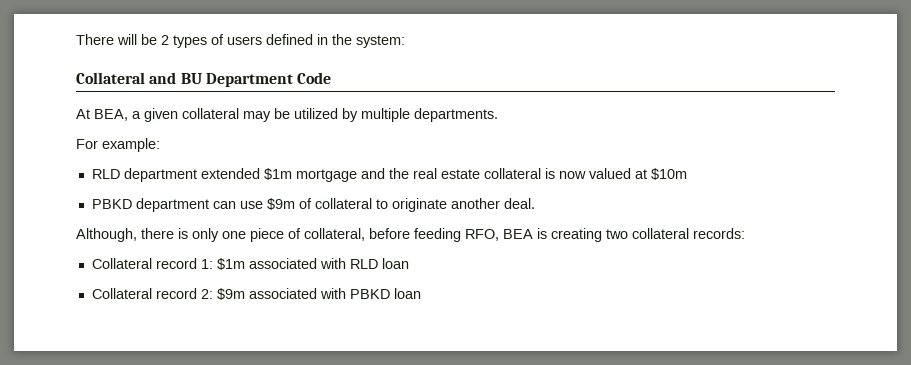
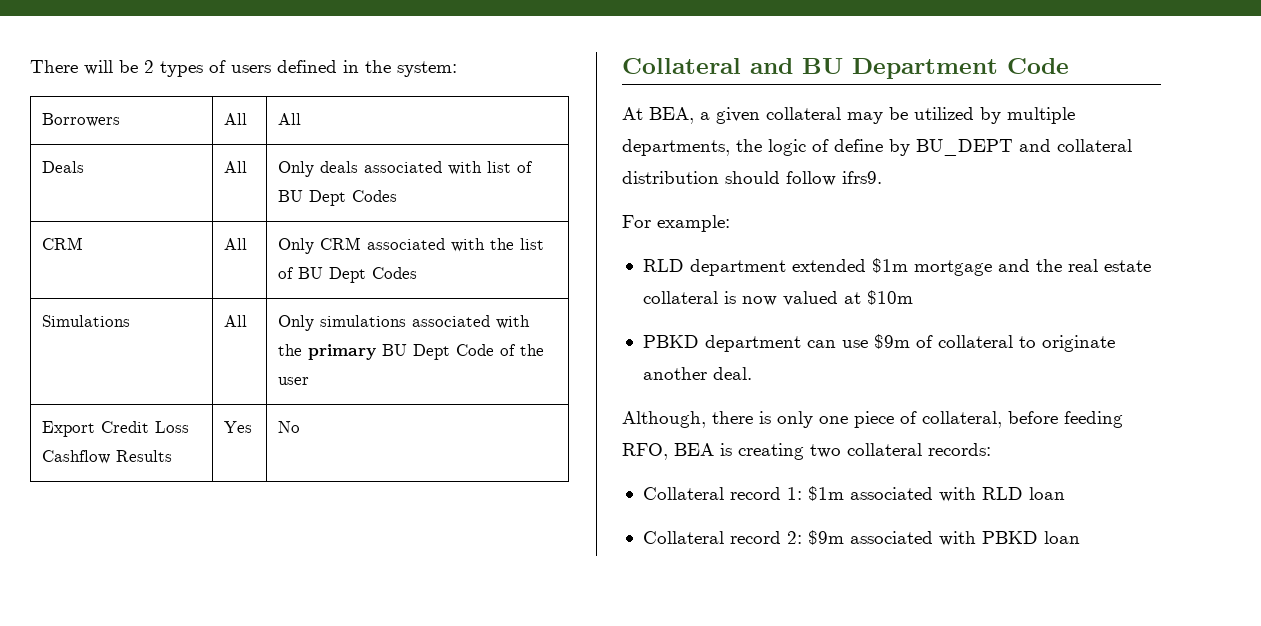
(405, 41) none -> [42,113,121,127] [224,113,248,125] [278,113,302,125] [42,161,85,173] [224,161,248,173] [278,161,534,177] [278,190,398,206] [42,237,84,250] [224,238,248,250] [278,237,545,254] [278,267,418,283] [42,315,131,327] [224,315,248,327] [278,315,531,331] [278,344,545,360] [278,377,310,385] [42,421,190,437] [42,450,173,464] [224,421,253,433] [278,421,301,433] // Borrowers | All | All // Deals | All | Only deals associated with list of BU Dept Codes // CRM | All | Only CRM associated with the list of BU Dept Codes // Simulations | All | Only simulations associated with the primary BU Dept Code of the user // Export Credit Loss Cashflow Results | Yes | No
[414,108,498,122] departments. -> [622,139,1132,156] [622,171,882,186] departments, the logic of define by BU_DEPT and collateral distribution should follow ifrs9.

